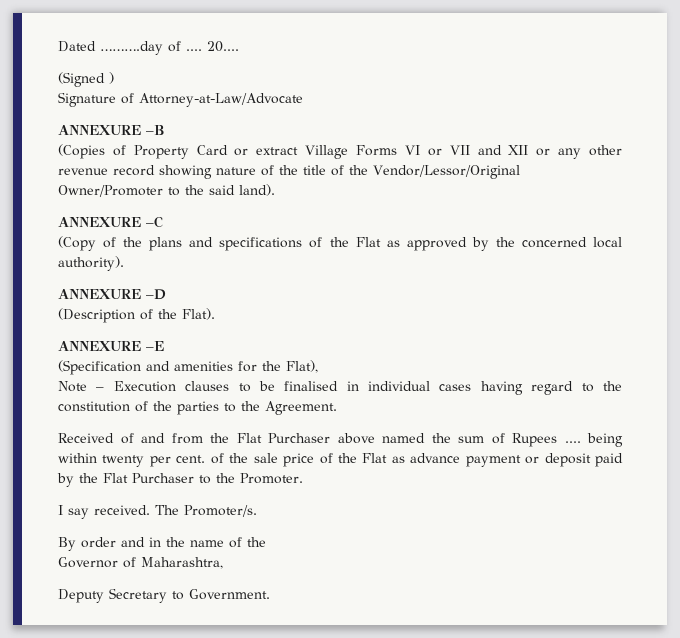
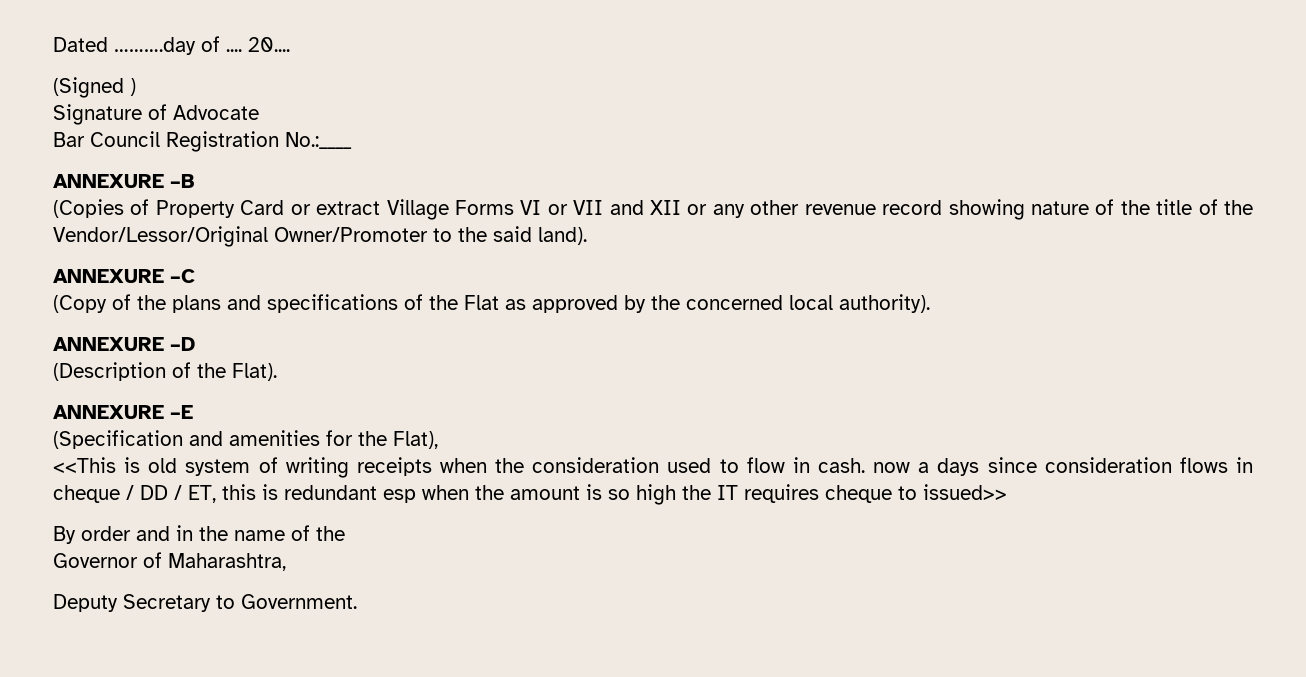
[139,93,303,107] Attorney-at-Law/Advocate -> [173,105,259,120] [53,131,352,152] Advocate // Bar Council Registration No.:____
[58,381,622,395] [58,401,337,415] [58,433,623,447] [58,453,623,467] [57,473,303,487] [58,505,257,519] Note – Execution clauses to be finalised in individual cases having regard to the constitution of the parties to the Agreement. // Received of and from the Flat Purchaser above named the sum of Rupees .... being within twenty per cent. of the sale price of the Flat as advance payment or deposit paid by the Flat Purchaser to the Promoter. // I say received. The Promoter/s. -> [53,457,1253,478] [53,484,1007,505] <<This is old system of writing receipts when the consideration used to flow in cash. now a days since consideration flows in cheque / DD / ET, this is redundant esp when the amount is so high the IT requires cheque to issued>>

